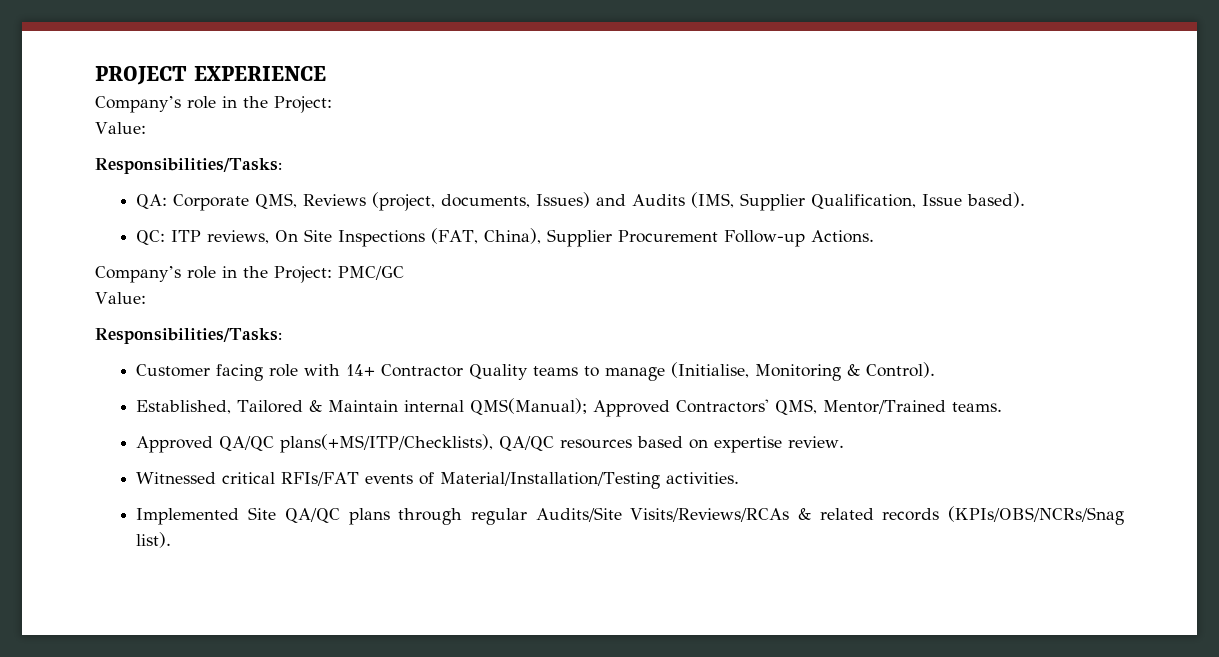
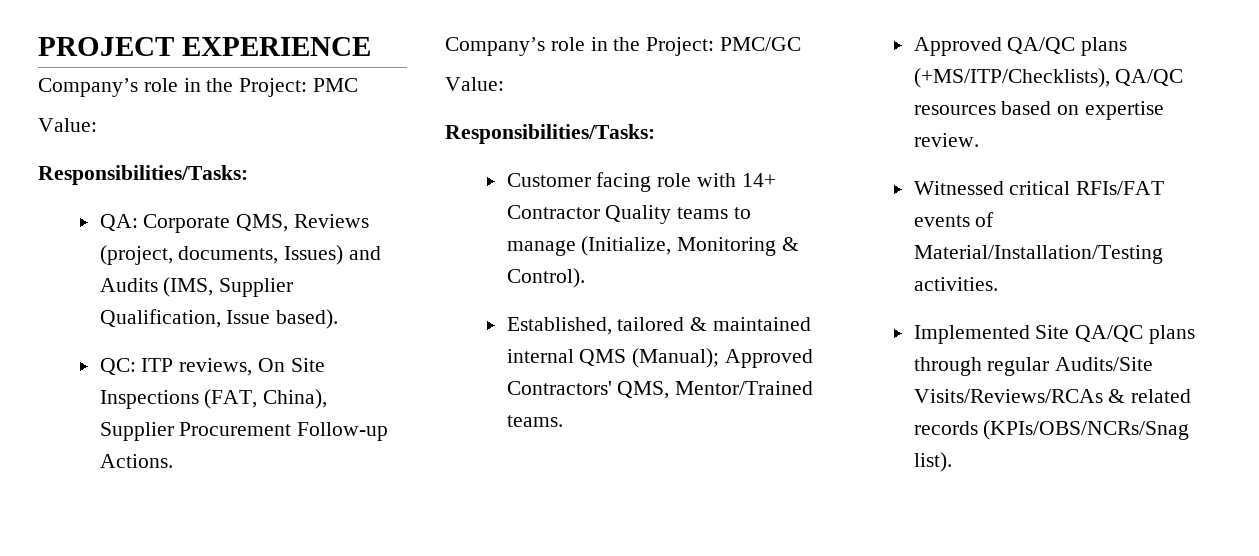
(332, 104) none -> [313,78,359,92] PMC
[671,362,750,378] (Initialise, -> [581,236,672,256] (Initialize,
[237,398,588,415] Tailored & Maintain internal QMS(Manual); -> [617,317,812,331] [506,348,720,368] tailored & maintained internal QMS (Manual);
[280,434,494,453] plans(+MS/ITP/Checklists), -> [1081,37,1128,56] [913,68,1110,88] plans (+MS/ITP/Checklists),

